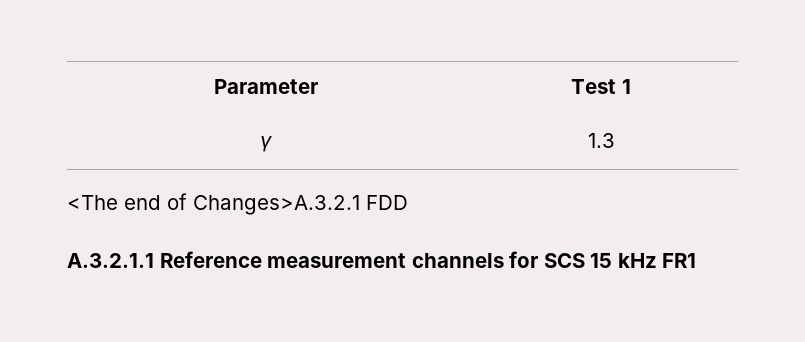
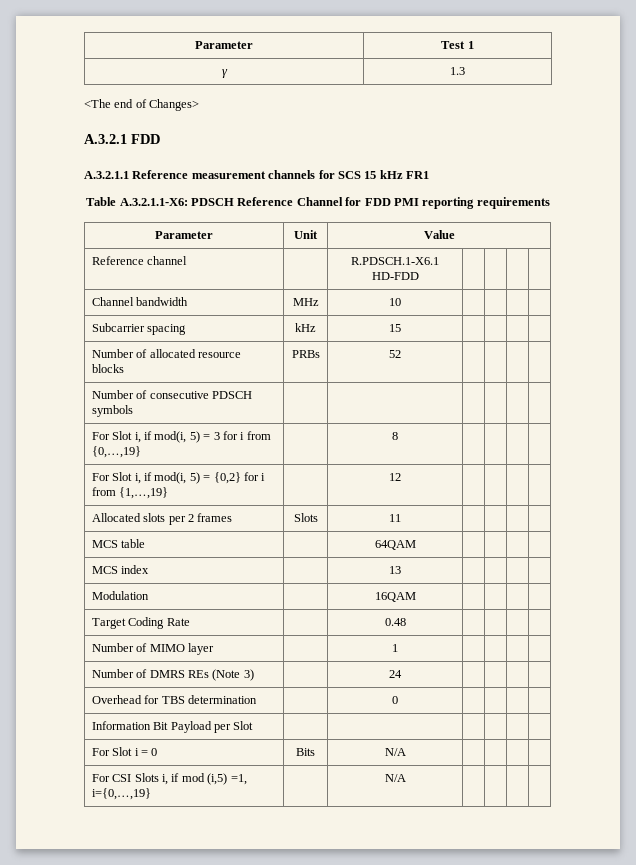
[193,195,360,215] Changes>A.3.2.1 -> [149,99,200,111] [84,134,127,144] Changes> // A.3.2.1
(697, 260) none -> [86,197,550,209] [155,231,213,239] [294,230,318,239] [423,230,455,239] [91,256,188,265] [351,257,439,265] [371,272,419,280] [91,297,189,306] [292,298,319,306] [389,298,401,306] [91,323,187,335] [295,323,316,332] [389,324,401,332] [91,349,242,358] [91,364,124,373] [291,350,320,358] [389,350,401,358] [91,390,253,399] [91,405,133,417] [91,431,271,443] [91,446,141,458] [392,432,398,440] [91,472,266,484] [91,487,169,499] [389,473,401,481] [91,513,233,525] [293,513,318,522] [389,514,401,522] [91,539,146,548] [374,540,416,550] [91,565,150,574] [389,566,401,574] [91,591,149,600] [374,592,416,602] [91,617,190,629] [384,618,406,626] [91,643,215,655] [392,644,398,652] [91,669,254,681] [389,670,402,678] [91,695,258,704] [392,696,398,704] [91,721,254,733] [91,747,158,756] [296,748,315,756] [384,748,406,756] [91,773,247,785] [91,788,151,800] [384,774,406,782] // Table A.3.2.1.1-X6: PDSCH Reference Channel for FDD PMI reporting requirements // Parameter | Unit | Value // Reference channel | | R.PDSCH.1-X6.1 HD-FDD | | | | // Channel bandwidth | MHz | 10 | | | | // Subcarrier spacing | kHz | 15 | | | | // Number of allocated resource blocks | PRBs | 52 | | | | // Number of consecutive PDSCH symbols | | | | | | // For Slot i, if mod(i, 5) = 3 for i from {0,…,19} | | 8 | | | | // For Slot i, if mod(i, 5) = {0,2} for i from {1,…,19} | | 12 | | | | // Allocated slots per 2 frames | Slots | 11 | | | | // MCS table | | 64QAM | | | | // MCS index | | 13 | | | | // Modulation | | 16QAM | | | | // Target Coding Rate | | 0.48 | | | | // Number of MIMO layer | | 1 | | | | // Number of DMRS REs (Note 3) | | 24 | | | | // Overhead for TBS determination | | 0 | | | | // Information Bit Payload per Slot | | | | | | // For Slot i = 0 | Bits | N/A | | | | // For CSI Slots i, if mod (i,5) =1, i={0,…,19} | | N/A | | | |

